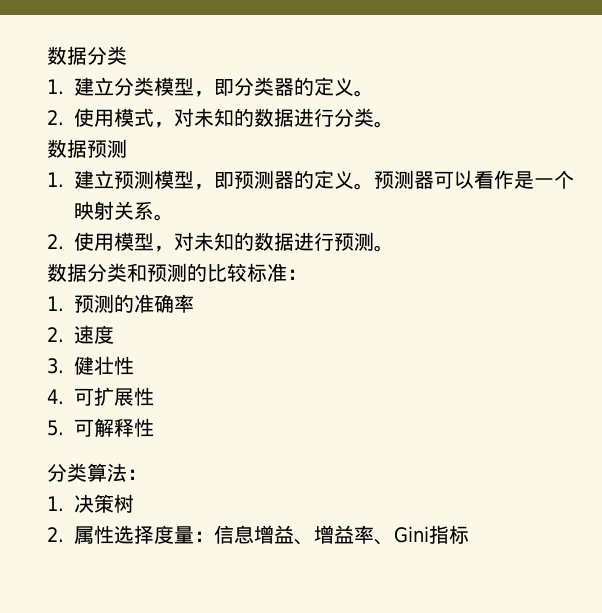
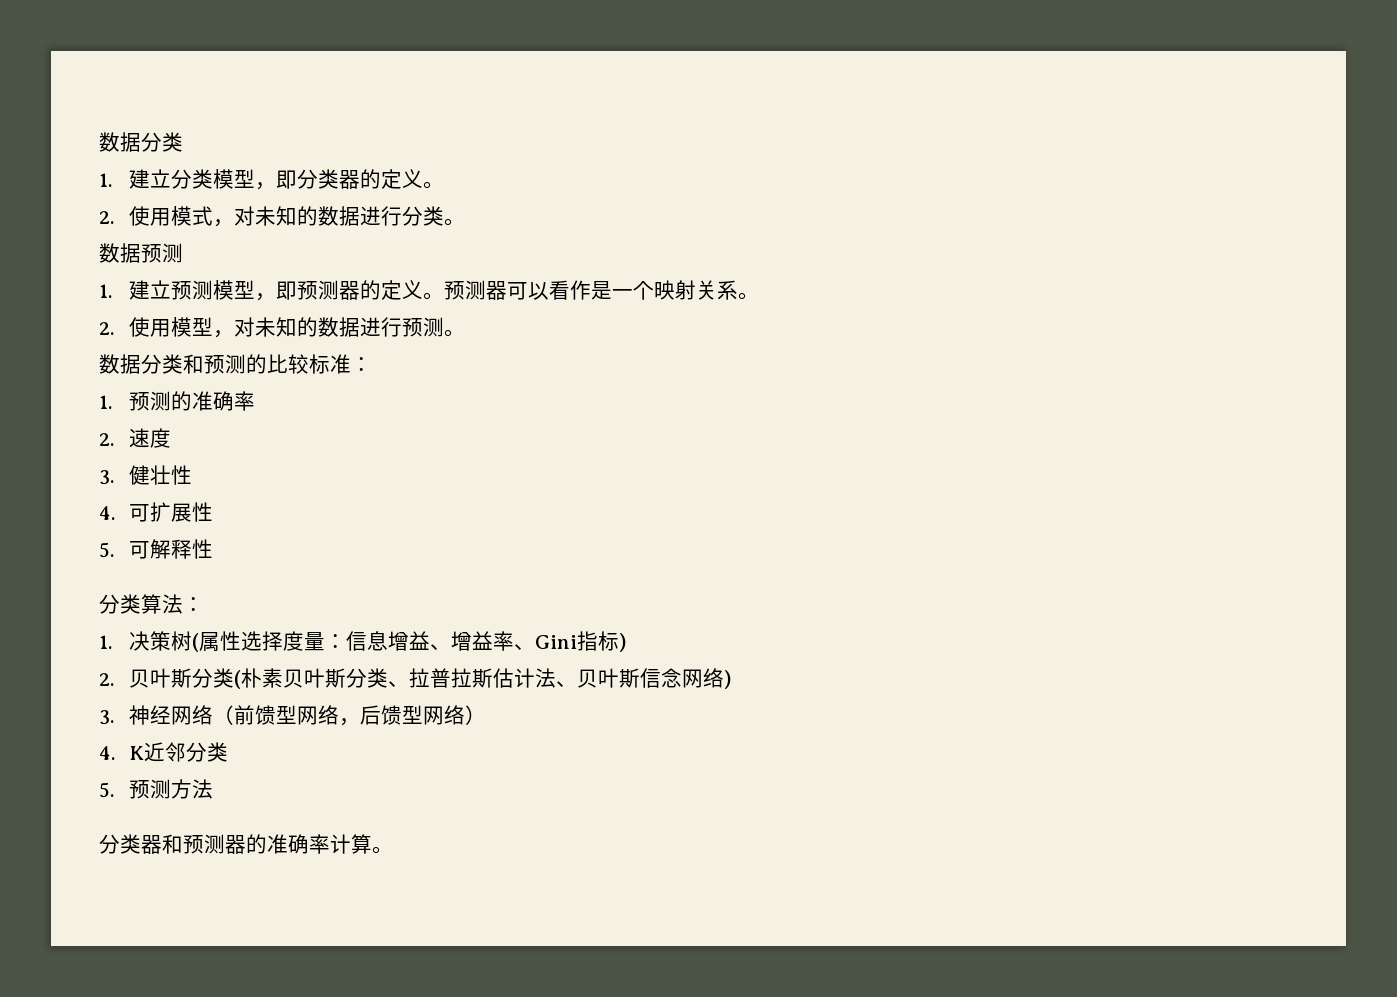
[47,527,64,542] // 2. -> [192,633,200,652] (
(469, 534) none -> [619,633,627,652] [99,668,732,689] [99,705,487,726] [99,742,229,762] [99,779,214,799] [99,834,393,854] ) // 2.贝叶斯分类(朴素贝叶斯分类、拉普拉斯估计法、贝叶斯信念网络) // 3.神经网络（前馈型网络，后馈型网络） // 4. K近邻分类 // 5.预测方法 // 分类器和预测器的准确率计算。

